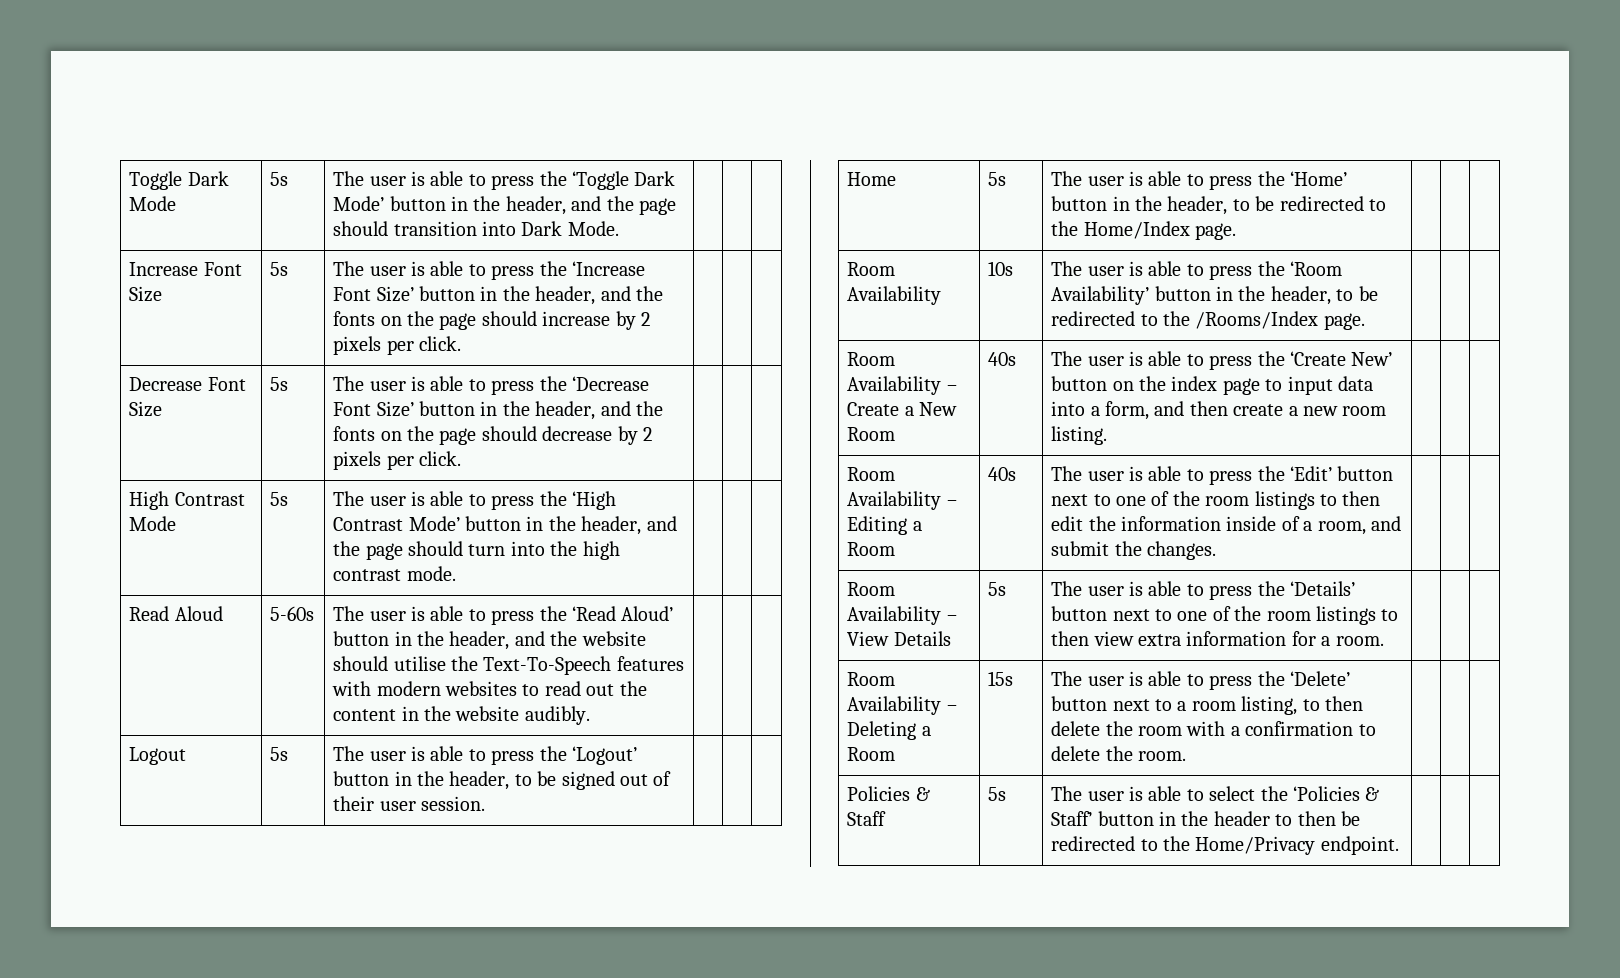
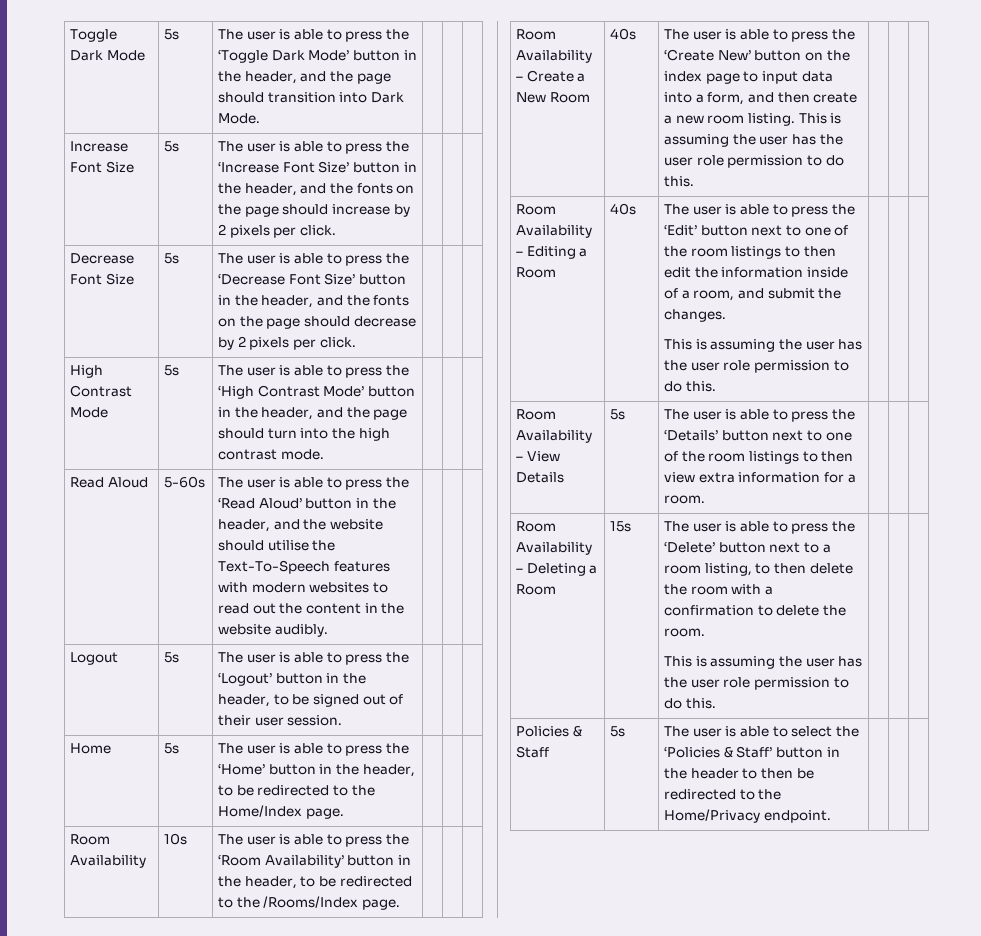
(1108, 435) none -> [798,113,842,124] [664,134,843,147] [664,155,844,168] [664,176,695,187] This is assuming the user has the user role permission to do this.
(1216, 550) none -> [664,339,863,352] [664,360,849,373] [664,381,716,392] // This is assuming the user has the user role permission to do this.
(1186, 756) none -> [664,656,863,669] [664,677,849,690] [664,698,716,709] // This is assuming the user has the user role permission to do this.

